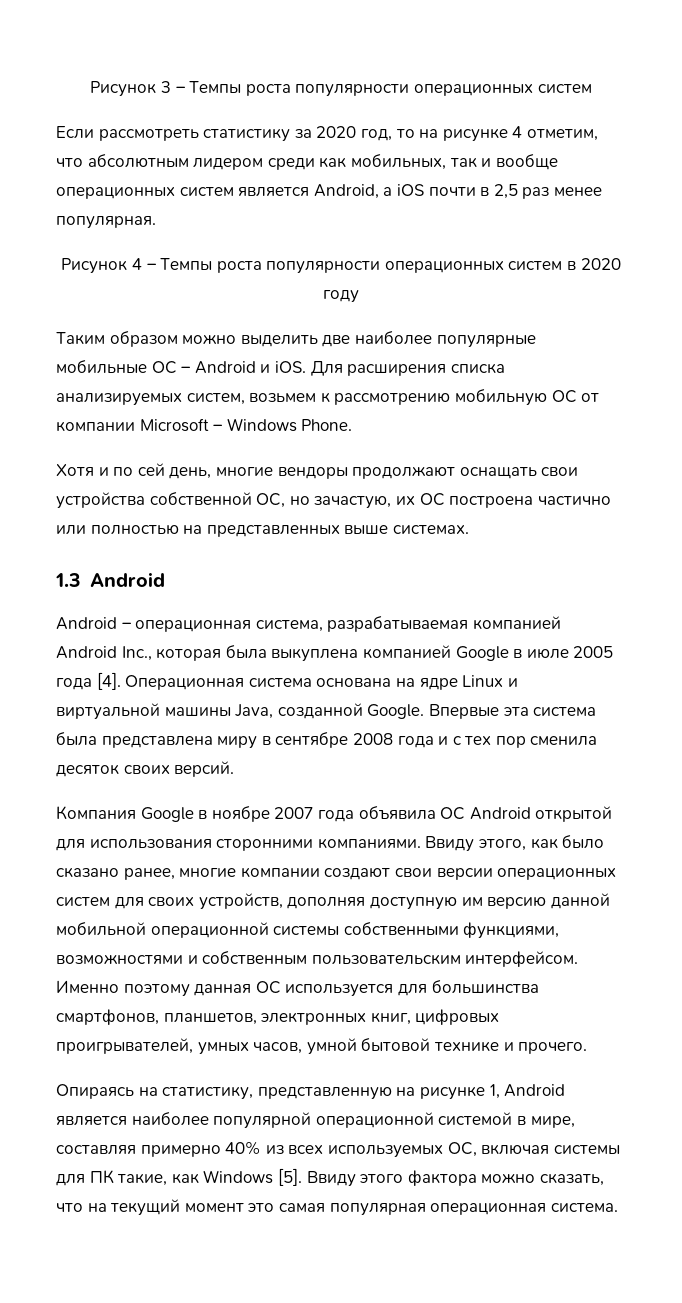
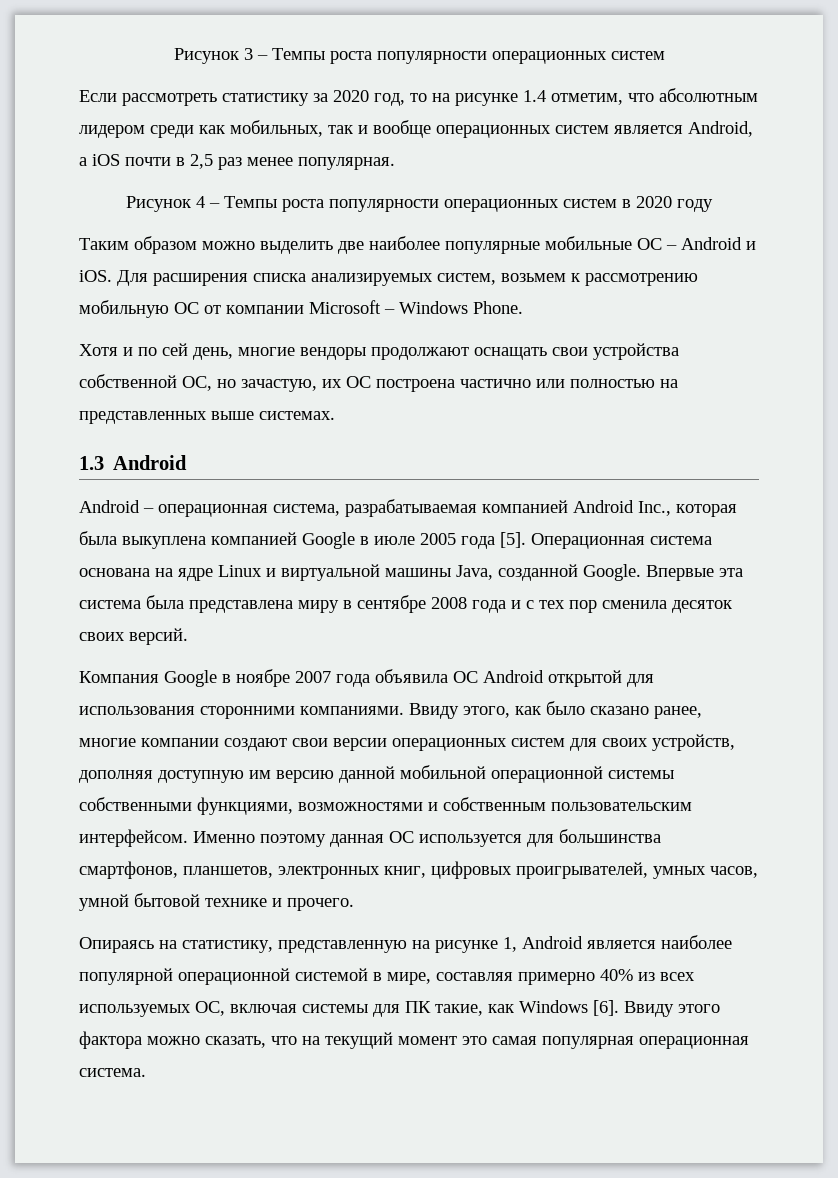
[512,126,523,138] 4 -> [523,90,546,102] 1.4
[96,672,121,690] [4]. -> [500,532,526,548] [5].
[277,1168,302,1186] [5]. -> [593,1000,619,1016] [6].

